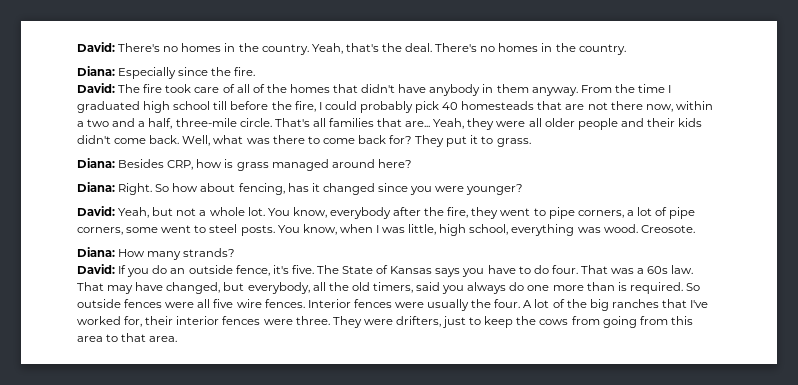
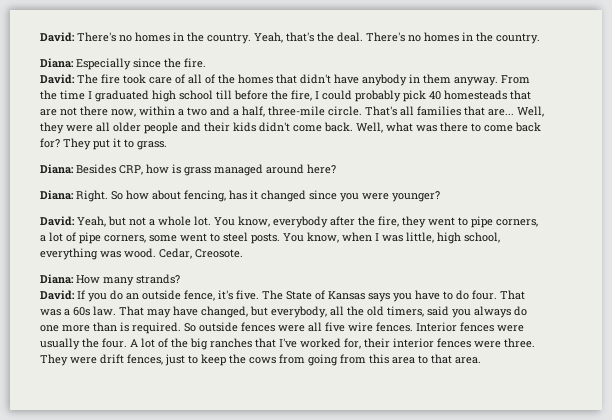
[433,118,465,129] Yeah, -> [517,106,544,117] Well,
(638, 228) none -> [159,248,192,259] Cedar,
[395,316,441,327] drifters, -> [100,354,163,365] drift fences,

